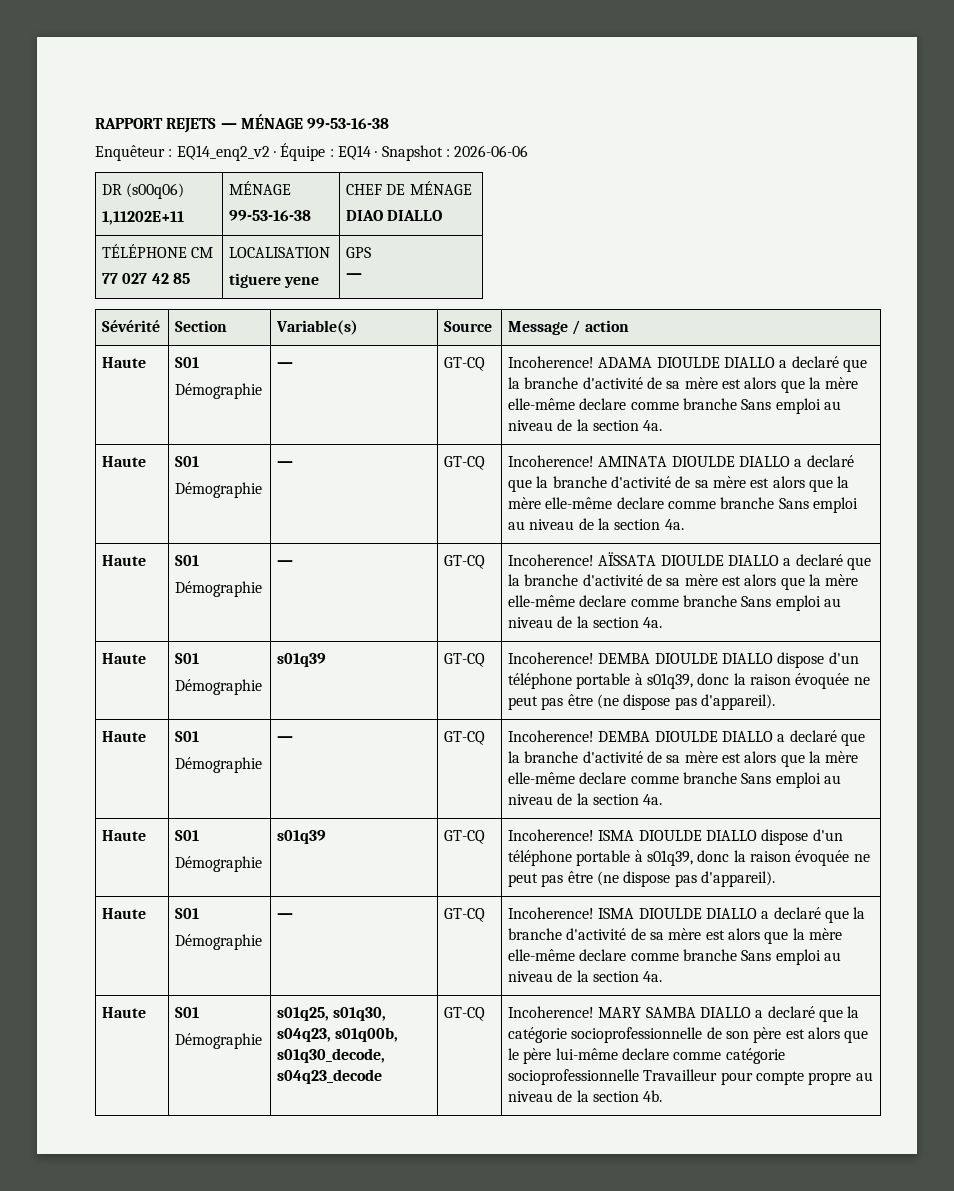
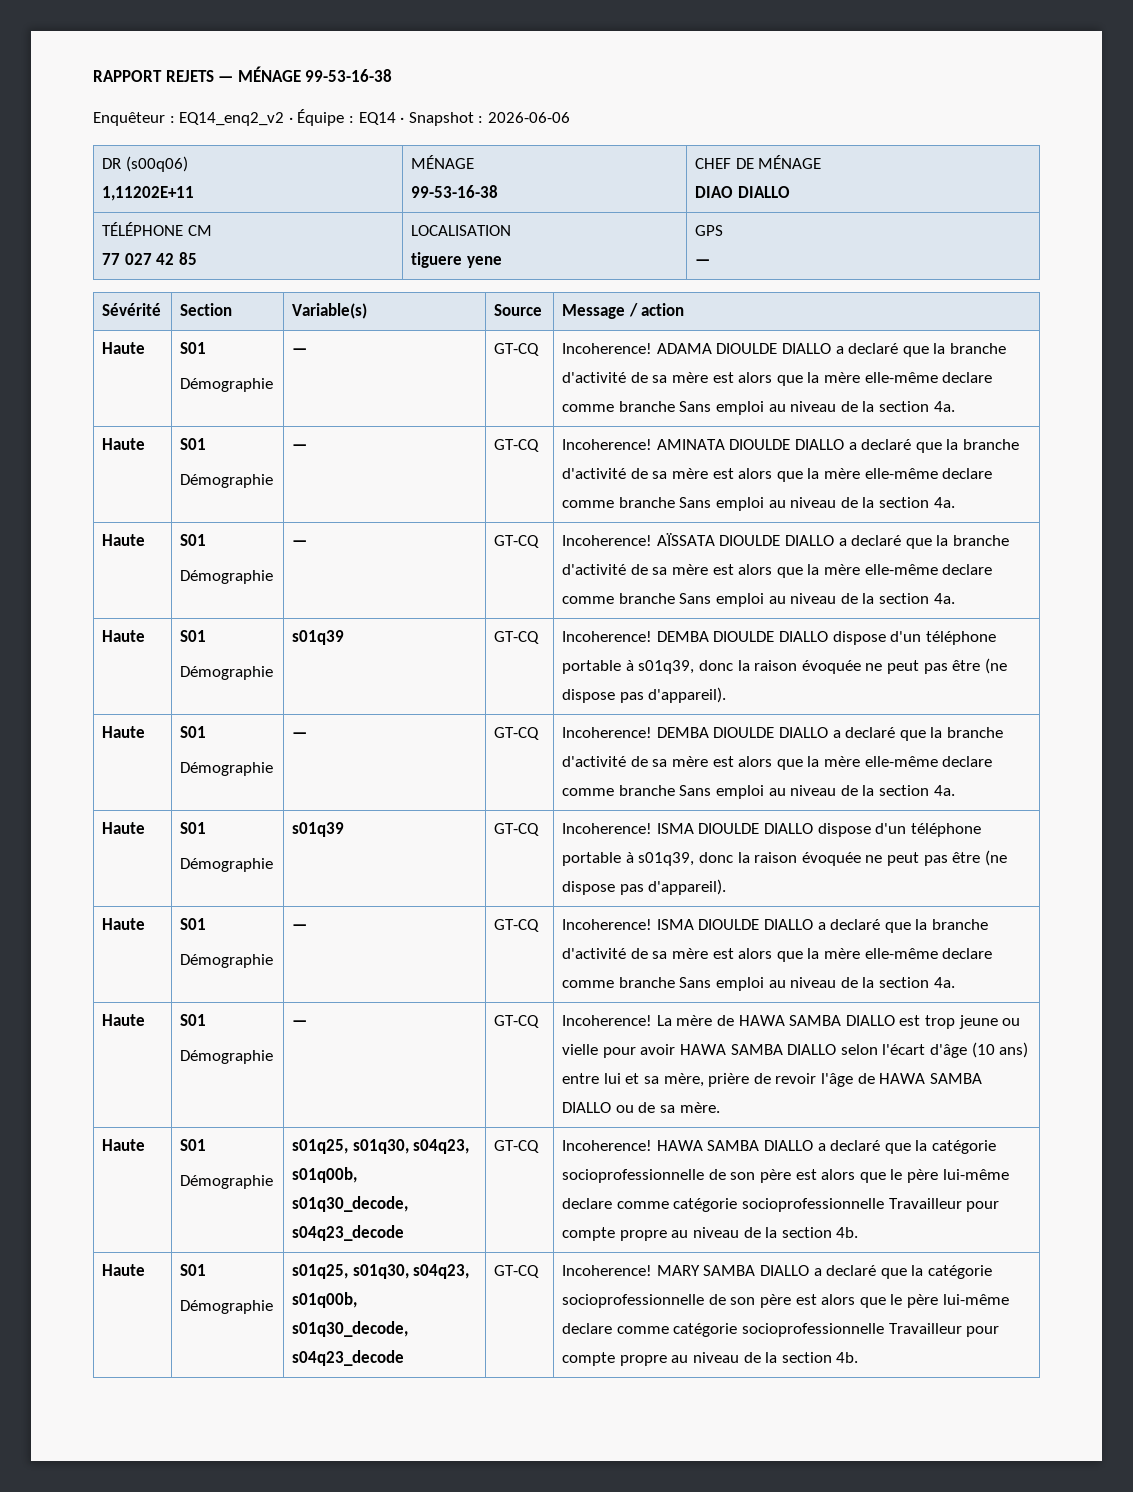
(200, 1012) none -> [180,1050,274,1064] [292,1020,308,1026] [494,1015,540,1028] [562,1015,1021,1029] [562,1042,1029,1058] [562,1073,982,1087] [562,1102,720,1113] [102,1139,146,1151] [180,1139,207,1151] [180,1175,274,1189] [292,1139,470,1154] [292,1167,358,1183] [292,1196,409,1212] [292,1225,405,1241] [494,1140,540,1153] [562,1140,996,1154] [562,1169,1009,1183] [562,1198,1000,1212] [562,1227,859,1241] [102,1264,146,1276] [180,1264,207,1276] // Démographie | — | GT-CQ | Incoherence! La mère de HAWA SAMBA DIALLO est trop jeune ou vielle pour avoir HAWA SAMBA DIALLO selon l'écart d'âge (10 ans) entre lui et sa mère, prière de revoir l'âge de HAWA SAMBA DIALLO ou de sa mère. // Haute | S01 // Démographie | s01q25, s01q30, s04q23, s01q00b, s01q30_decode, s04q23_decode | GT-CQ | Incoherence! HAWA SAMBA DIALLO a declaré que la catégorie socioprofessionnelle de son père est alors que le père lui-même declare comme catégorie socioprofessionnelle Travailleur pour compte propre au niveau de la section 4b. // Haute | S01

